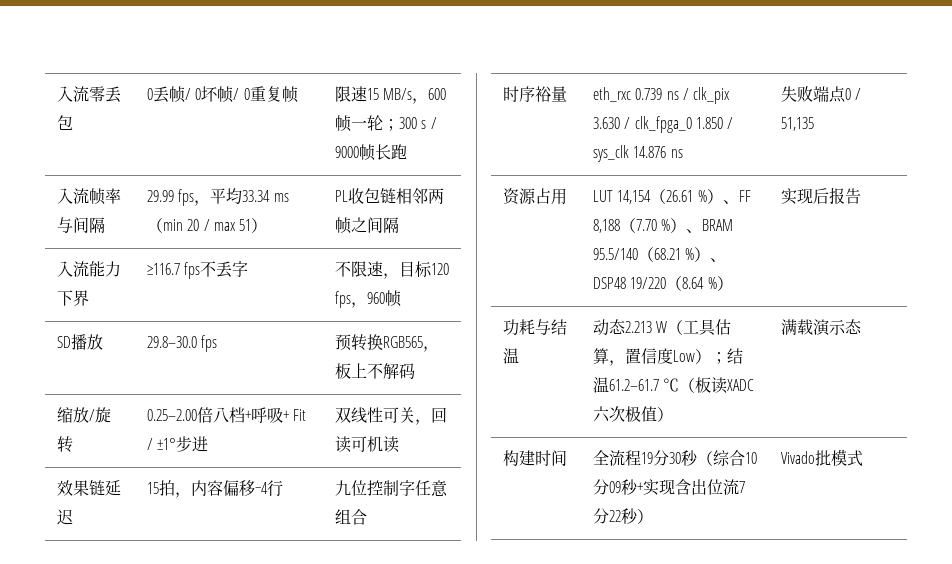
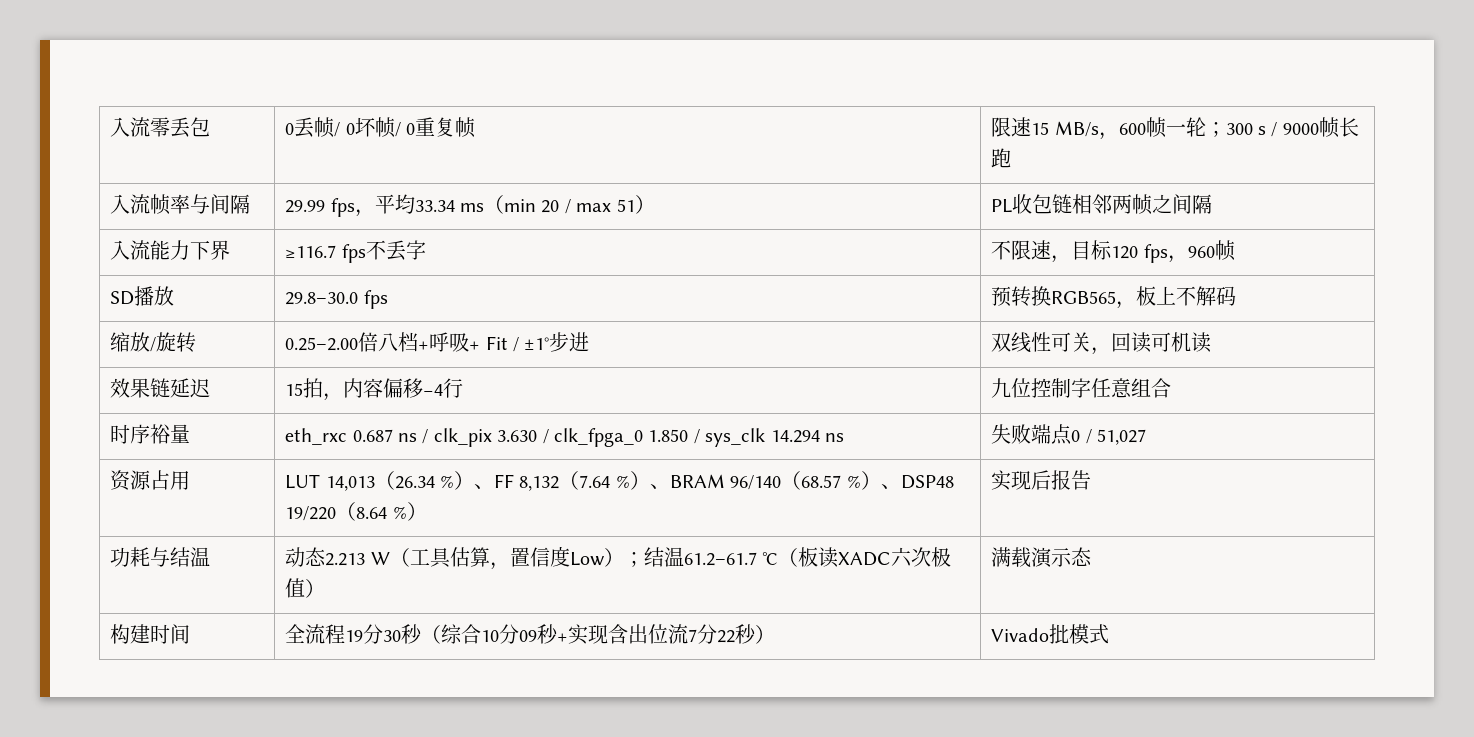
[635,88,663,100] 0.739 -> [352,429,393,442] 0.687
[633,146,667,158] 14.876 -> [770,430,820,443] 14.294
[780,117,814,131] 51,135 -> [1096,429,1146,445] 51,027
[617,189,694,204] 14,154（26.61 -> [325,471,435,491] 14,013（26.34
[592,218,657,233] 8,188（7.70 -> [519,471,611,491] 8,132（7.64
[592,247,681,262] 95.5/140（68.21 -> [730,471,842,490] 96/140（68.57

